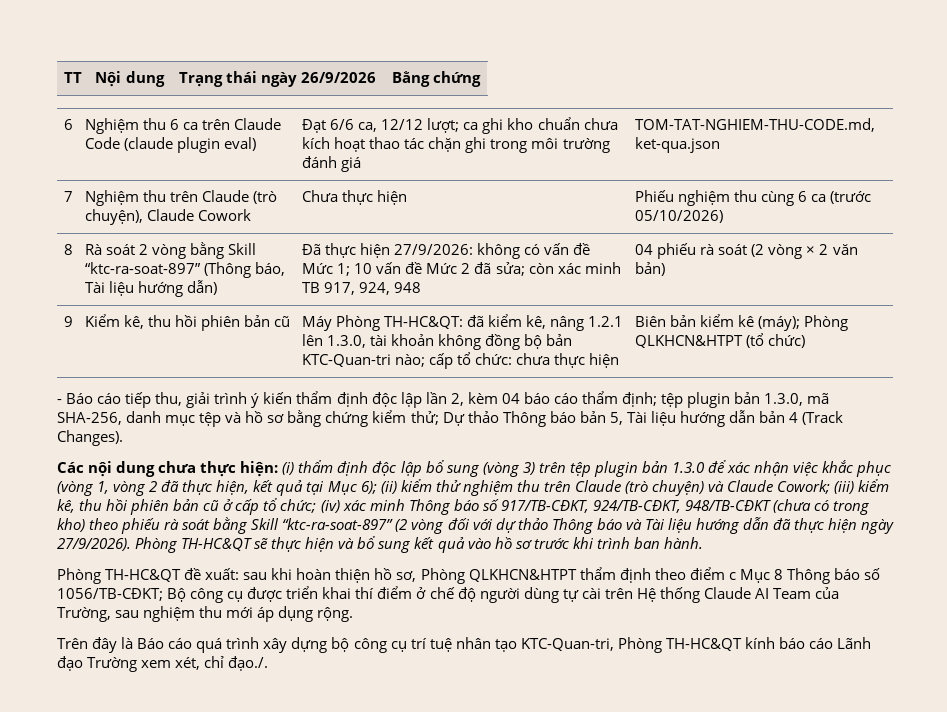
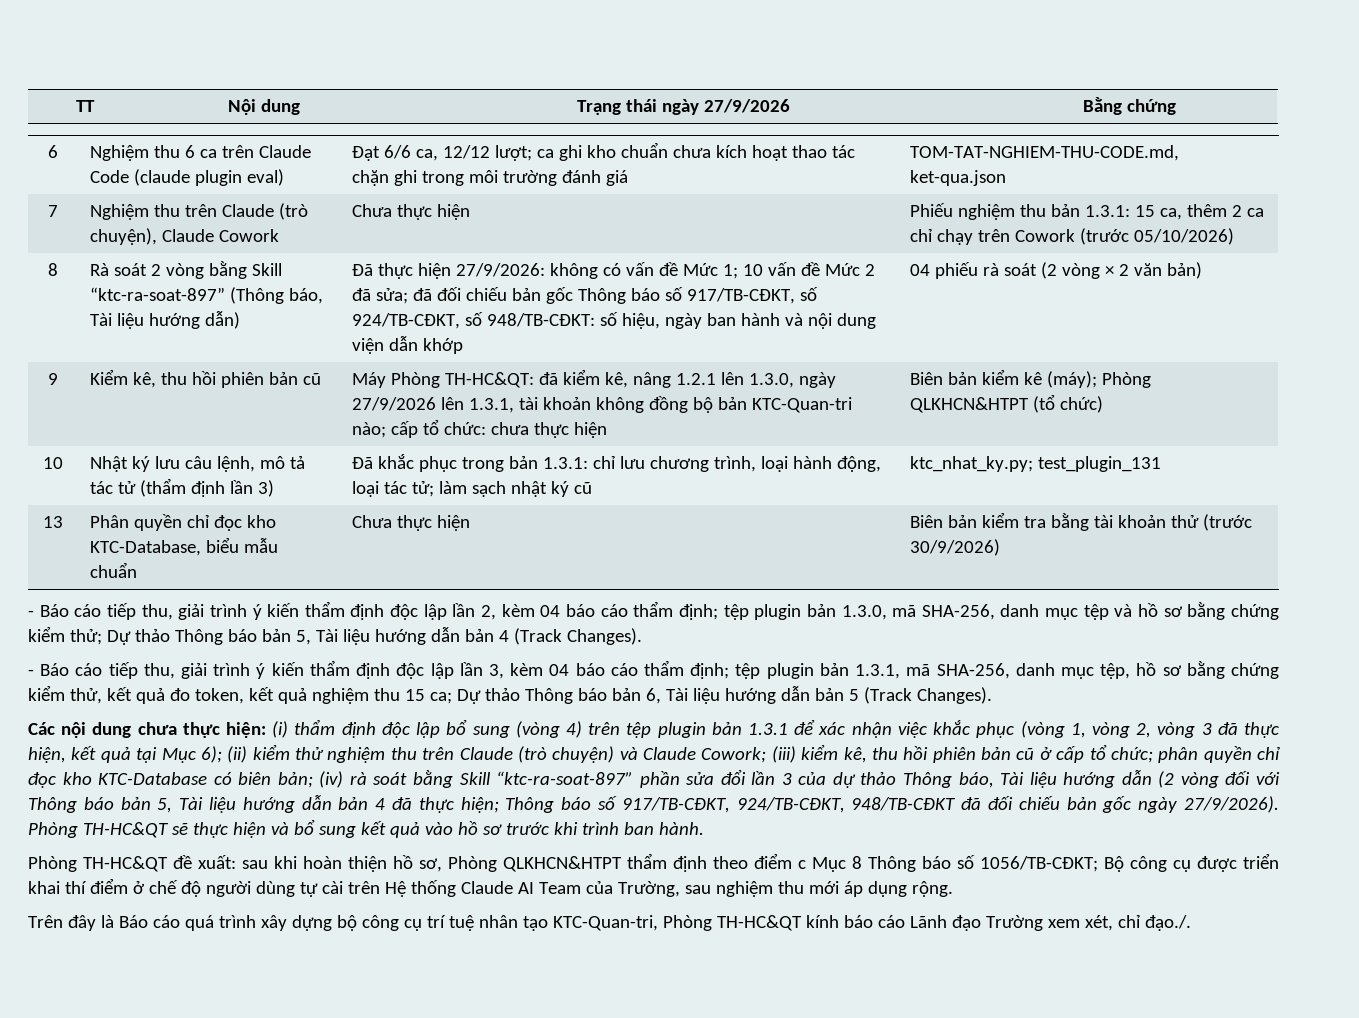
[301,72,377,83] 26/9/2026 -> [703,99,790,113] 27/9/2026
[761,191,827,206] cùng 6 ca -> [1050,204,1264,220] [909,229,1075,245] bản 1.3.1: 15 ca, thêm 2 ca chỉ chạy trên Cowork
[528,262,621,274] [302,282,422,295] còn xác minh TB 917, 924, 948 -> [412,287,818,304] [351,312,876,329] [351,336,463,354] đã đối chiếu bản gốc Thông báo số 917/TB-CĐKT, số 924/TB-CĐKT, số 948/TB-CĐKT: số hiệu, ngày ban hành và nội dung viện dẫn khớp
(367, 341) none -> [798,372,836,388] [351,397,514,413] ngày 27/9/2026 lên 1.3.1,
(806, 341) none -> [42,457,63,469] [89,456,305,472] [89,478,274,497] [351,454,881,472] [351,481,592,497] [909,456,1161,472] [42,516,63,528] [89,514,276,531] [89,537,278,556] [89,562,137,578] [351,515,470,531] [909,512,1252,531] [909,539,1000,556] // 10 | Nhật ký lưu câu lệnh, mô tả tác tử (thẩm định lần 3) | Đã khắc phục trong bản 1.3.1: chỉ lưu chương trình, loại hành động, loại tác tử; làm sạch nhật ký cũ | ktc_nhat_ky.py; test_plugin_131 // 13 | Phân quyền chỉ đọc kho KTC-Database, biểu mẫu chuẩn | Chưa thực hiện | Biên bản kiểm tra bằng tài khoản thử (trước 30/9/2026)
(123, 438) none -> [28,660,1280,679] [28,685,992,704] // - Báo cáo tiếp thu, giải trình ý kiến thẩm định độc lập lần 3, kèm 04 báo cáo thẩm định; tệp plugin bản 1.3.1, mã SHA-256, danh mục tệp, hồ sơ bằng chứng kiểm thử, kết quả đo token, kết quả nghiệm thu 15 ca; Dự thảo Thông báo bản 6, Tài liệu hướng dẫn bản 5 (Track Changes).
[522,462,535,475] 3) -> [565,721,582,738] 4)
[671,462,704,473] 1.3.0 -> [748,723,789,735] 1.3.1
[149,481,158,492] 2 -> [1136,722,1212,738] 2, vòng 3
[320,499,405,513] (iv) xác minh -> [1158,746,1280,763] [28,769,1280,788] [28,794,499,813] phân quyền chỉ đọc kho KTC-Database có biên bản; (iv) rà soát bằng Skill “ktc-ra-soat-897” phần sửa đổi lần 3 của dự thảo Thông báo, Tài liệu hướng dẫn (2 vòng đối với Thông báo bản 5, Tài liệu hướng dẫn bản 4 đã thực hiện;
[772,499,871,515] [57,517,858,534] (chưa có trong kho) theo phiếu rà soát bằng Skill “ktc-ra-soat-897” (2 vòng đối với dự thảo Thông báo và Tài liệu hướng dẫn đã thực hiện -> [961,796,1132,813] đã đối chiếu bản gốc

